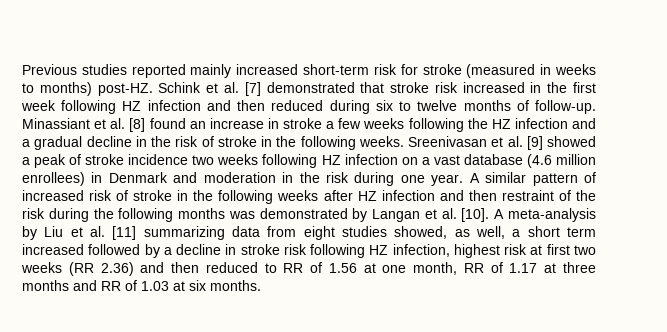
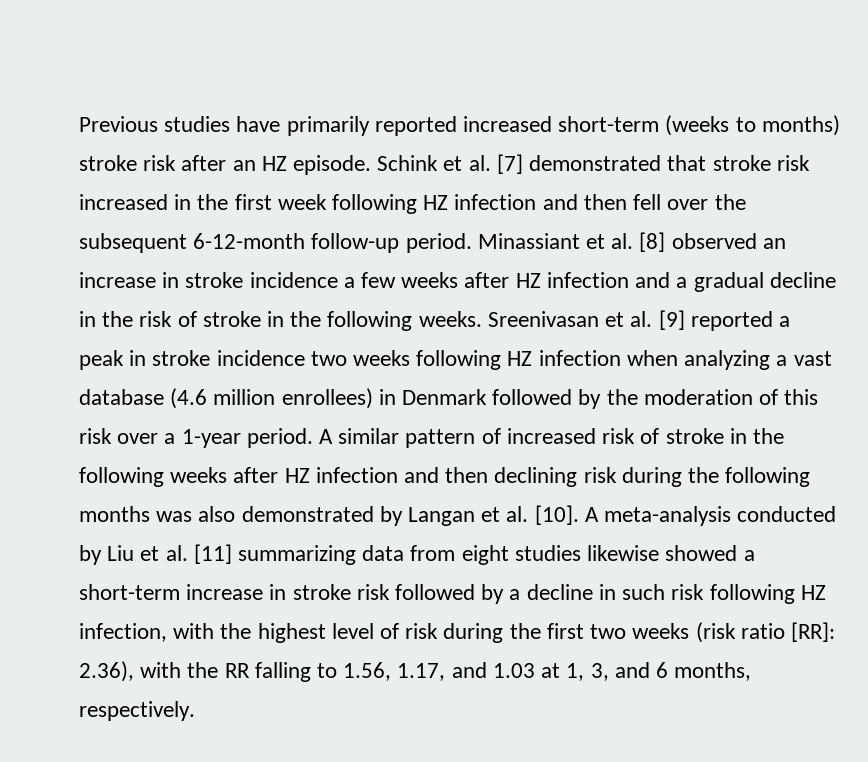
[131,64,596,78] [22,82,153,96] reported mainly increased short-term risk for stroke (measured in weeks to months) post-HZ. -> [236,115,840,136] [79,155,372,175] have primarily reported increased short-term (weeks to months) stroke risk after an HZ episode.
[271,100,596,114] reduced during six to twelve months of follow-up. -> [633,194,746,210] [79,233,472,253] fell over the subsequent 6-12-month follow-up period.
[149,118,186,129] found -> [671,233,757,249] observed
(322, 123) none -> [249,272,338,288] incidence
[408,118,488,132] following the -> [464,272,510,288] after
[547,136,596,147] showed -> [690,311,773,331] reported
[69,154,82,165] of -> [129,350,147,366] in
[401,157,418,165] on -> [626,350,771,370] when analyzing
[173,172,464,186] and moderation in the risk during one year. -> [492,389,819,409] [79,428,313,448] followed by the moderation of this risk over a 1-year period.
[501,190,596,201] restraint of the -> [494,467,578,487] declining
(255, 215) none -> [198,506,236,522] also
(596, 215) none -> [737,506,837,522] conducted
[394,226,596,239] [22,244,84,255] showed, as well, a short term increased -> [587,545,755,561] [79,584,390,600] likewise showed a short-term increase in stroke risk
[240,244,280,255] stroke -> [622,584,666,600] such
[453,244,596,258] [21,262,596,276] [22,280,261,291] highest risk at first two weeks (RR 2.36) and then reduced to RR of 1.56 at one month, RR of 1.17 at three months and RR of 1.03 at six months. -> [173,622,835,643] [79,661,752,682] [79,701,195,721] with the highest level of risk during the first two weeks (risk ratio [RR]: 2.36), with the RR falling to 1.56, 1.17, and 1.03 at 1, 3, and 6 months, respectively.

